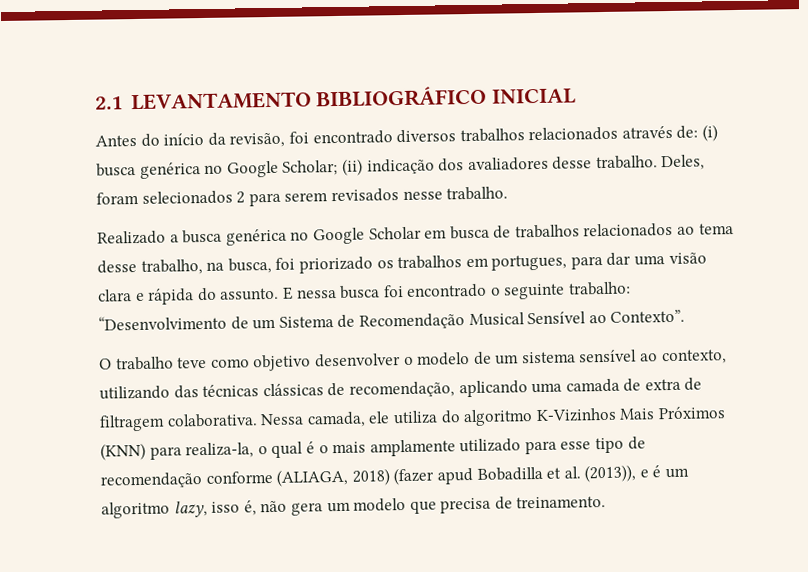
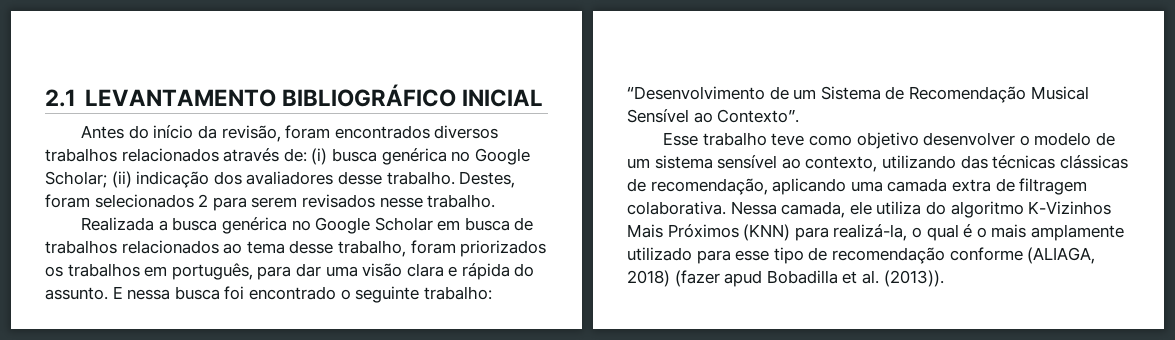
[288,130,393,145] foi encontrado -> [285,125,430,139] foram encontrados
[661,154,706,171] Deles, -> [459,171,516,188] Destes,
[97,230,166,245] Realizado -> [81,217,155,231] Realizada
[206,256,373,274] na busca, foi priorizado -> [410,240,547,257] foram priorizados
[491,254,568,271] portugues, -> [171,263,253,280] português,
[99,358,112,370] O -> [663,132,699,146] Esse
[623,378,642,392] de -> (948, 185) none
[185,442,255,459] realiza-la, -> [833,224,908,241] realizá-la,
[584,464,690,483] [101,495,607,519] (2013)), e é um algoritmo lazy, isso é, não gera um modelo que precisa de treinamento. -> [883,270,944,287] (2013)).

